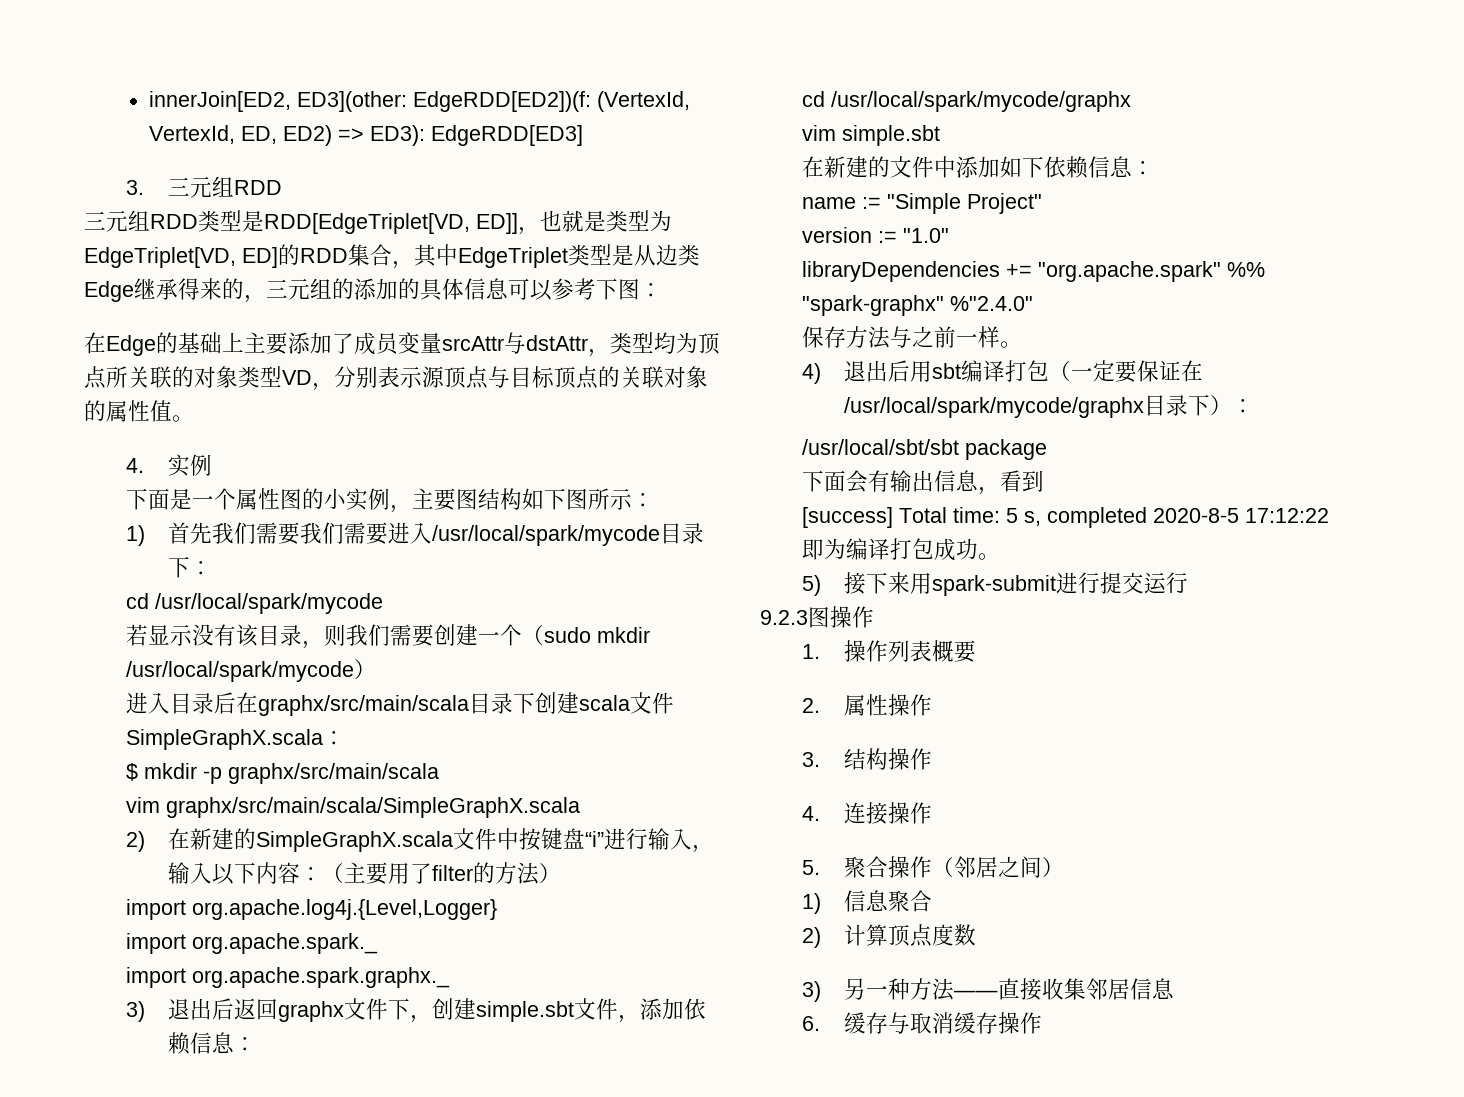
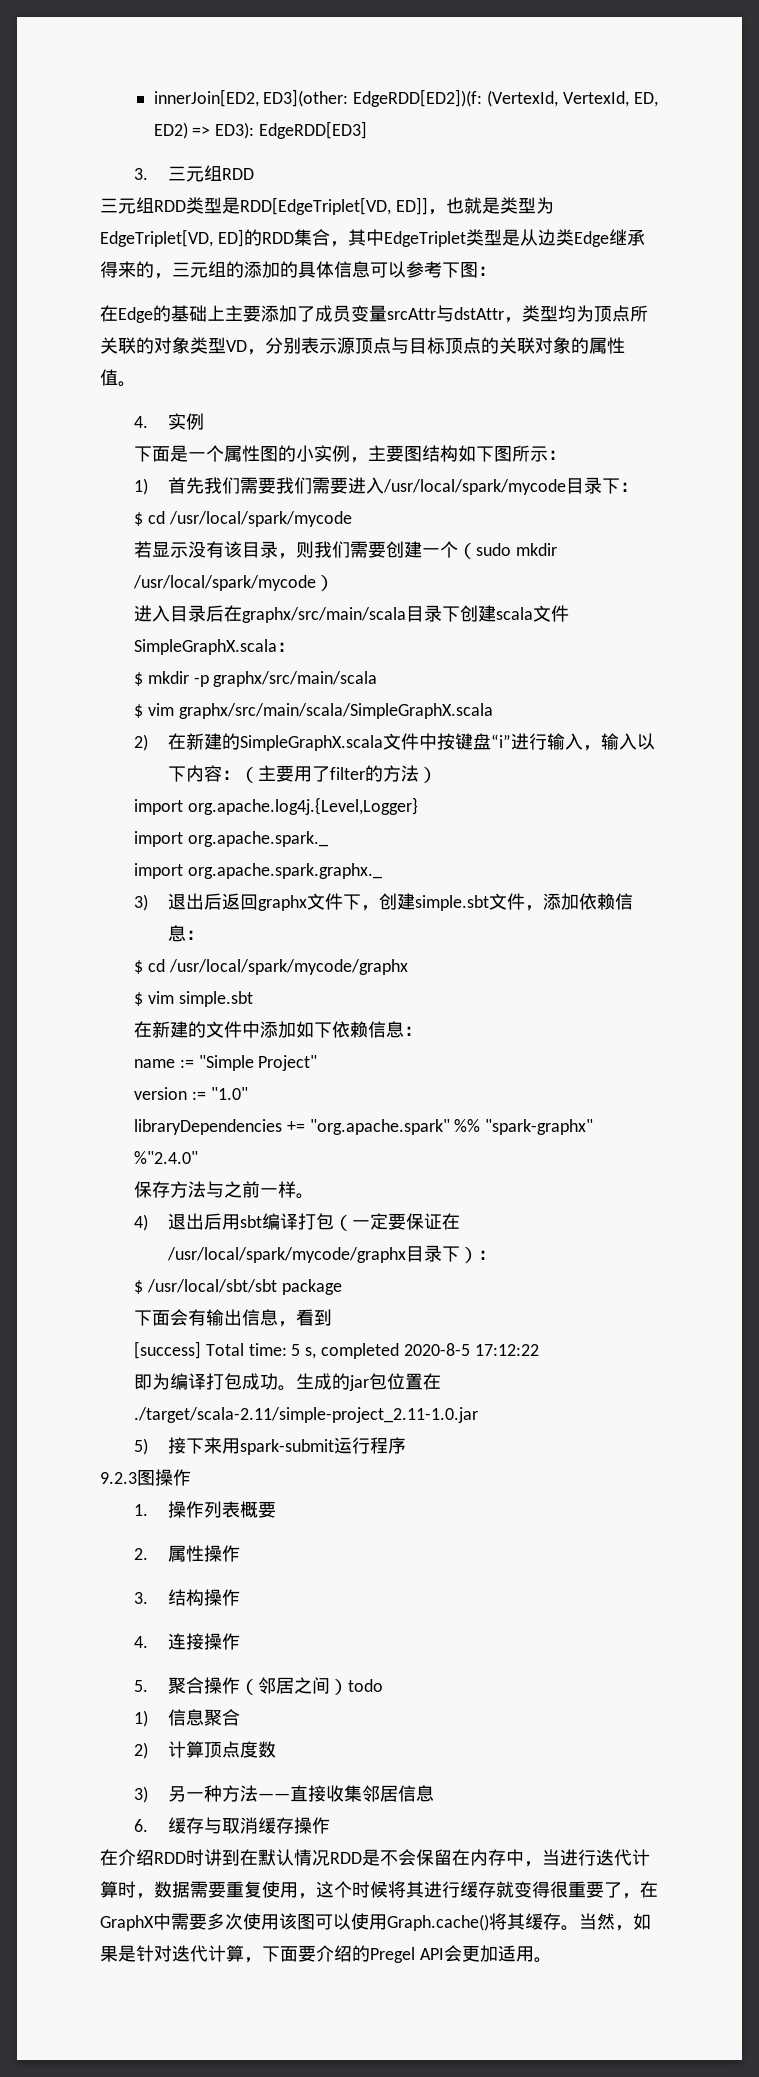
(212, 568) none -> [133,512,143,526] $
(439, 773) none -> [133,704,143,718] $
(256, 1044) none -> [133,960,143,974] $
(1131, 101) none -> [133,992,143,1006] $
(1254, 406) none -> [133,1280,143,1294] $
(1000, 556) none -> [295,1373,441,1391] [133,1407,478,1423] 生成的jar包位置在./target/scala-2.11/simple-project_2.11-1.0.jar
[1055,572,1144,594] 进行提交 -> (334, 1447) none
(1188, 583) none -> [369,1437,406,1454] 程序
(1064, 867) none -> [347,1679,383,1692] todo
(1042, 1023) none -> [100,1849,650,1867] [100,1881,658,1899] [100,1913,651,1931] [100,1945,552,1963] // 在介绍RDD时讲到在默认情况RDD是不会保留在内存中，当进行迭代计算时，数据需要重复使用，这个时候将其进行缓存就变得很重要了，在GraphX中需要多次使用该图可以使用Graph.cache()将其缓存。当然，如果是针对迭代计算，下面要介绍的Pregel API会更加适用。

